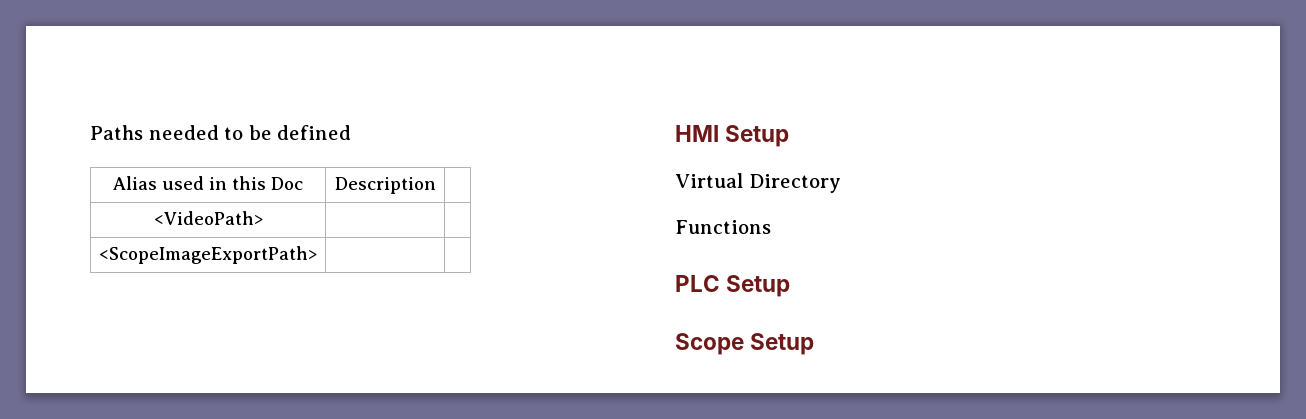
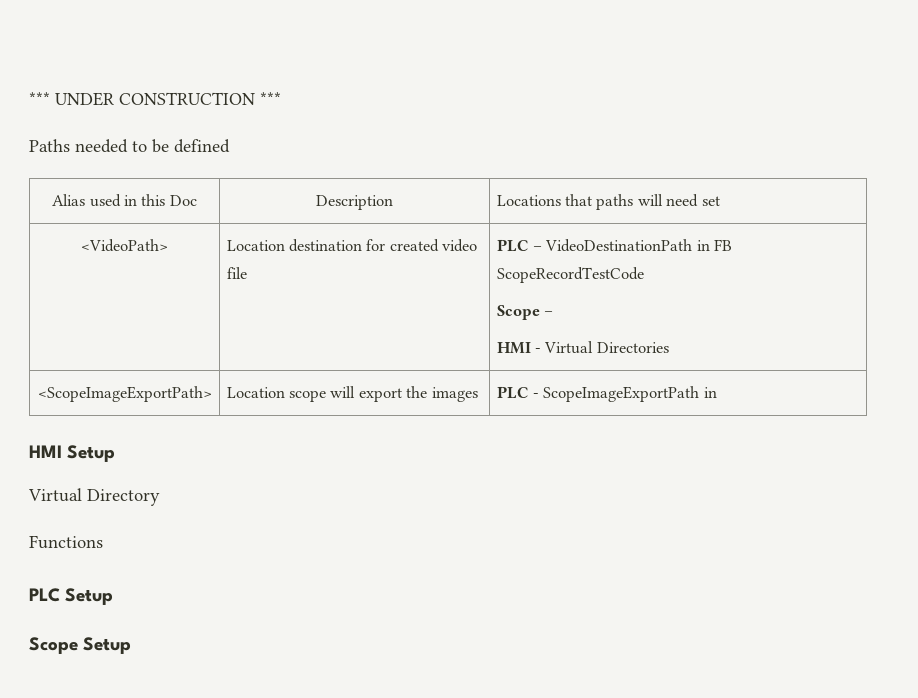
(90, 132) none -> [29,92,281,106] *** UNDER CONSTRUCTION *** //
[153,211,263,225] [99,246,317,264] // <VideoPath> | | // <ScopeImageExportPath> | | -> [496,194,720,210] [81,239,168,252] [226,239,478,252] [226,267,247,279] [496,239,733,252] [496,267,644,283] [496,305,553,320] [496,341,669,354] [37,386,212,402] [226,386,478,402] [496,386,717,402] Locations that paths will need set // <VideoPath> | Location destination for created video file | PLC – VideoDestinationPath in FB ScopeRecordTestCode // Scope – // HMI - Virtual Directories // <ScopeImageExportPath> | Location scope will export the images | PLC - ScopeImageExportPath in

